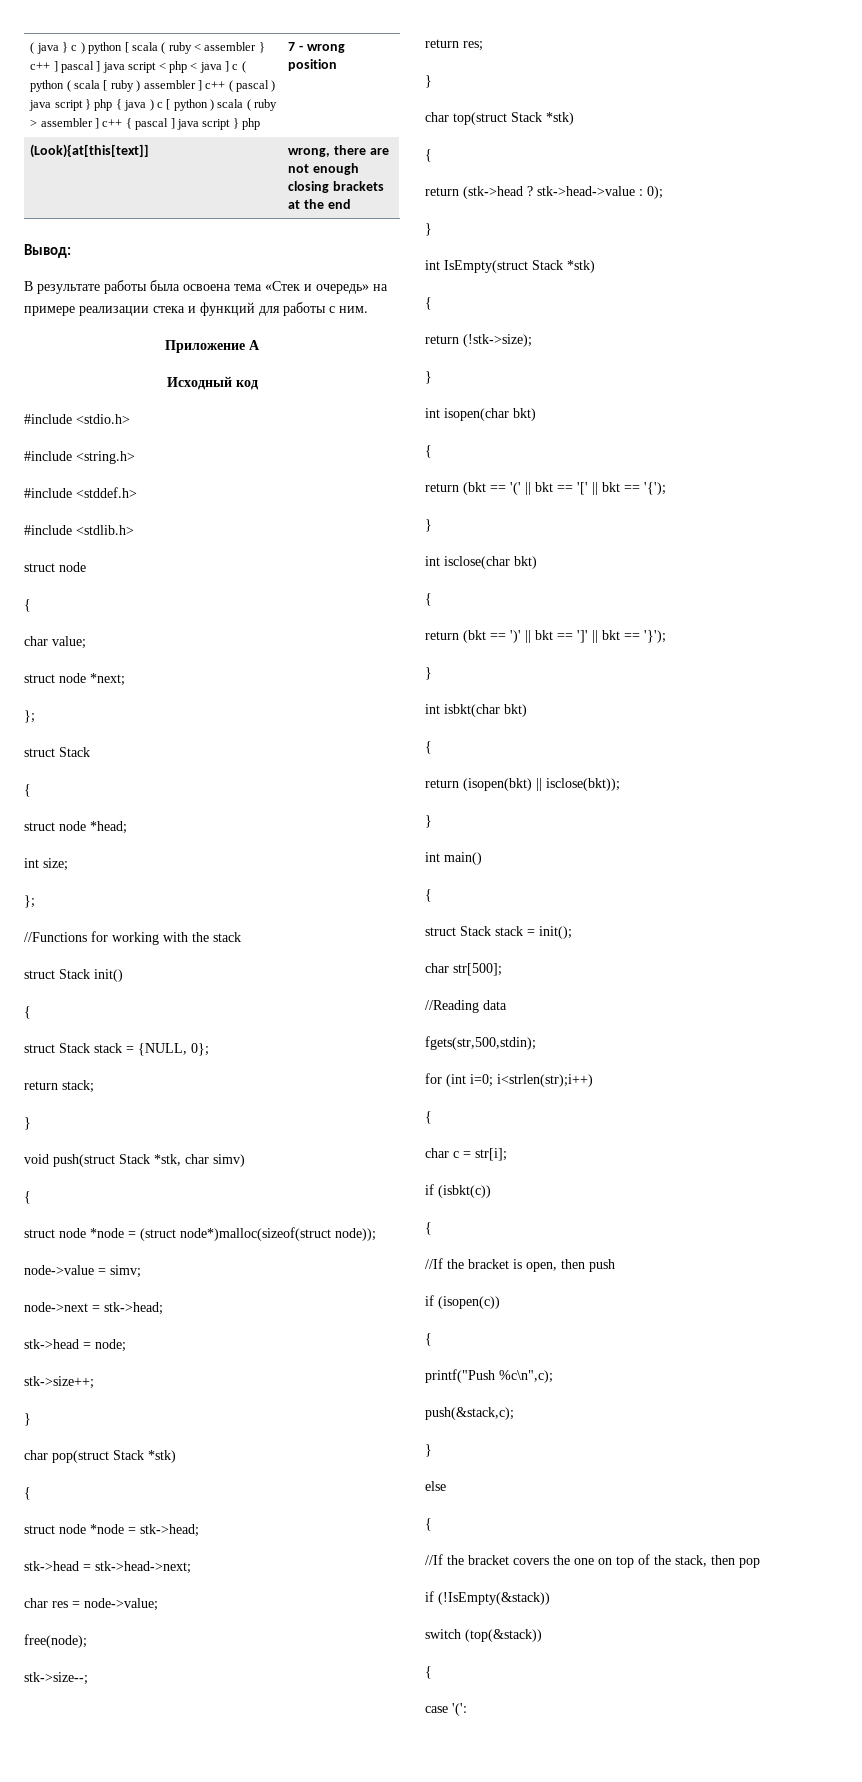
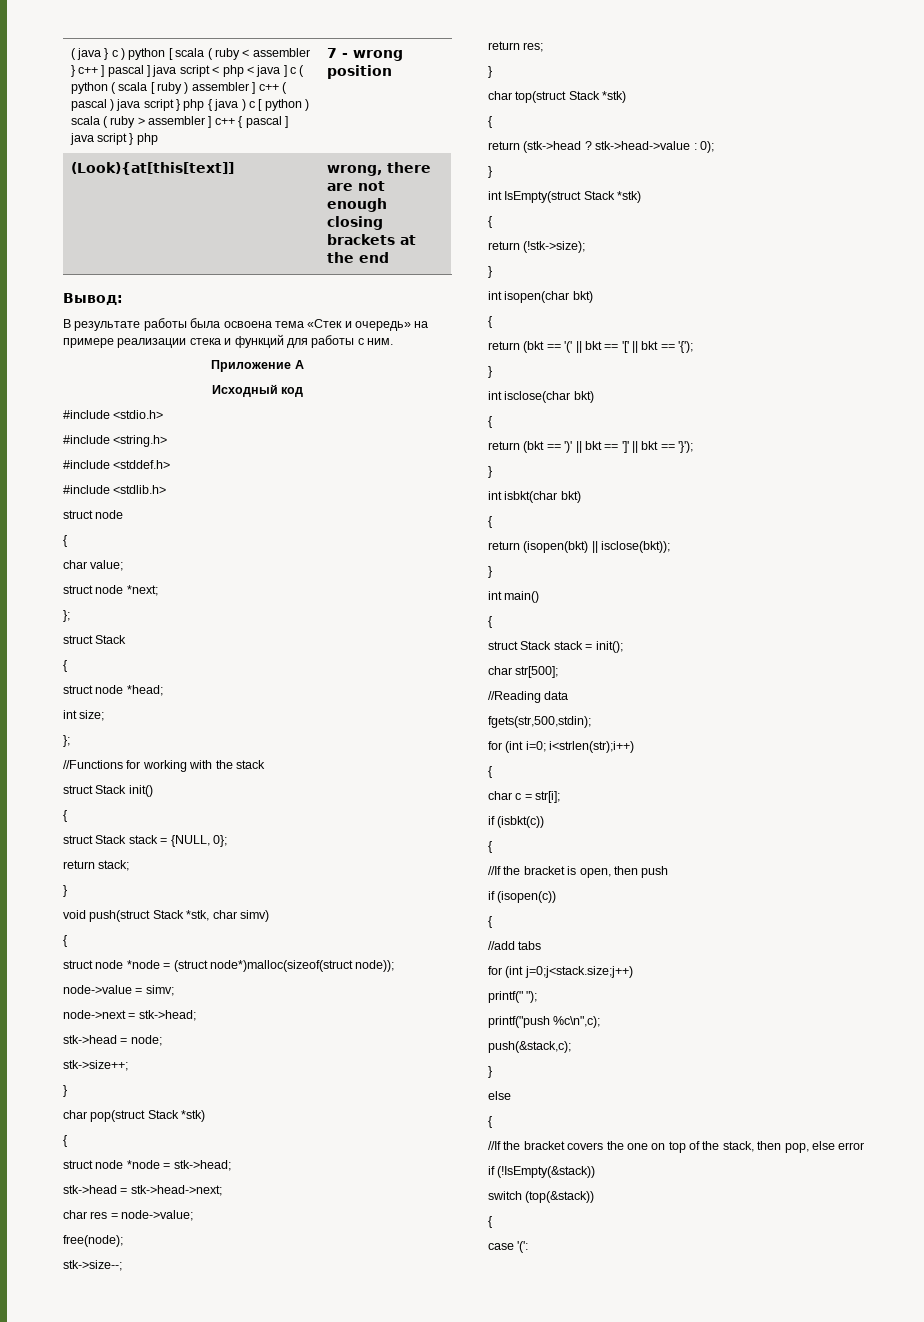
[425,1369,495,1383] printf("Push -> [488,941,542,950] [488,966,633,978] [488,991,538,1003] [488,1016,550,1028] //add tabs // for (int j=0;j<stack.size;j++) // printf(" "); // printf("push
[739,1558,760,1568] pop -> [784,1141,865,1153] pop, else error

